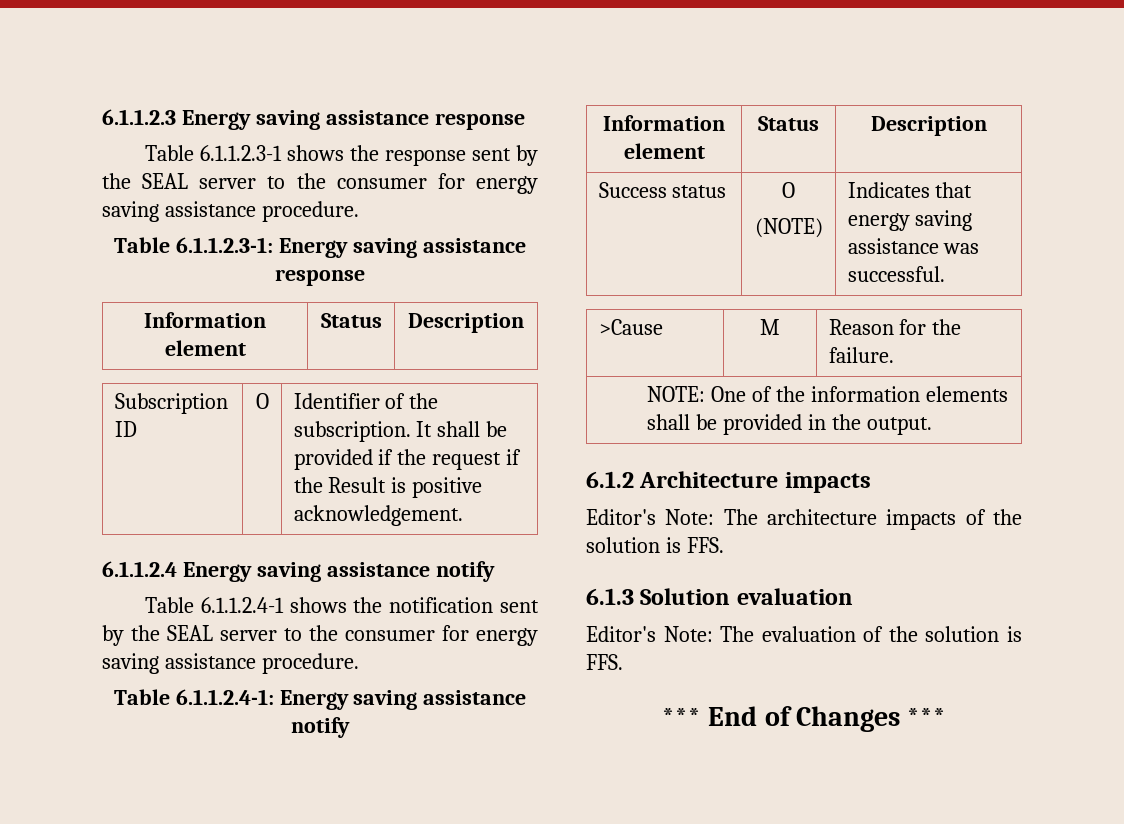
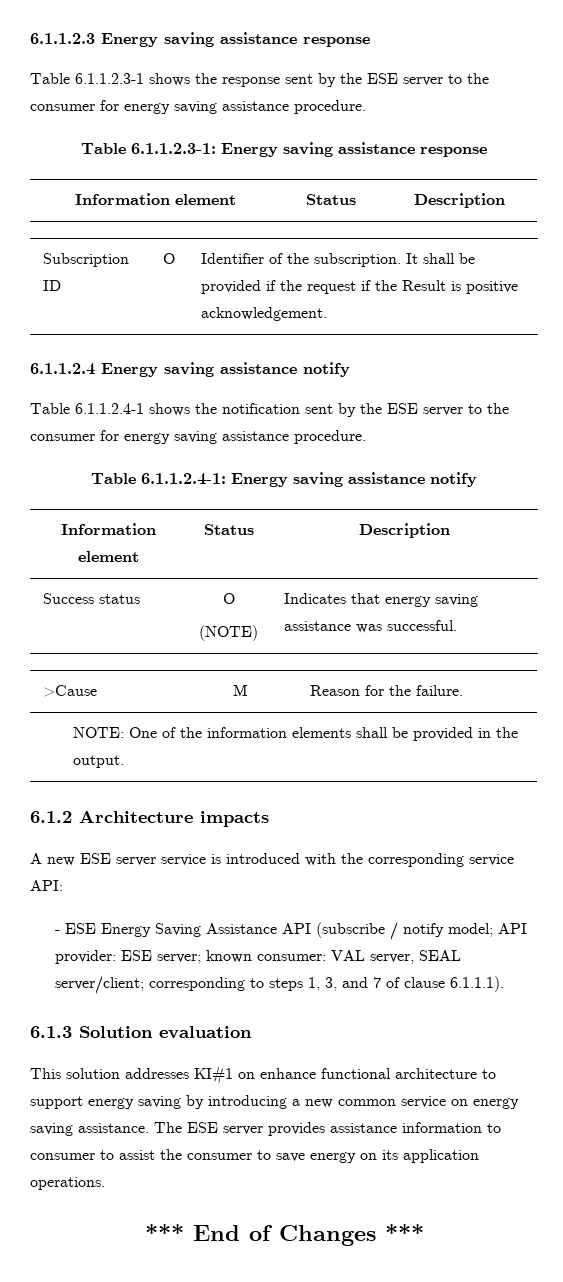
[142,173,189,189] SEAL -> [367,73,398,84] ESE
[167,625,213,641] SEAL -> [387,403,418,414] ESE
[586,509,1022,530] [586,537,724,553] [586,588,853,605] [586,626,1022,642] [586,654,623,670] Editor's Note: The architecture impacts of the solution is FFS. // 6.1.3 Solution evaluation // Editor's Note: The evaluation of the solution is FFS. -> [30,853,514,867] [30,880,63,891] [55,922,528,940] [55,950,462,964] [55,976,505,994] [30,1026,252,1039] [30,1065,496,1085] [30,1095,519,1109] [30,1122,501,1136] [30,1149,479,1163] [30,1177,105,1190] A new ESE server service is introduced with the corresponding service API: // - ESE Energy Saving Assistance API (subscribe / notify model; API provider: ESE server; known consumer: VAL server, SEAL server/client; corresponding to steps 1, 3, and 7 of clause 6.1.1.1). // 6.1.3 Solution evaluation // This solution addresses KI#1 on enhance functional architecture to support energy saving by introducing a new common service on energy saving assistance. The ESE server provides assistance information to consumer to assist the consumer to save energy on its application operations.

